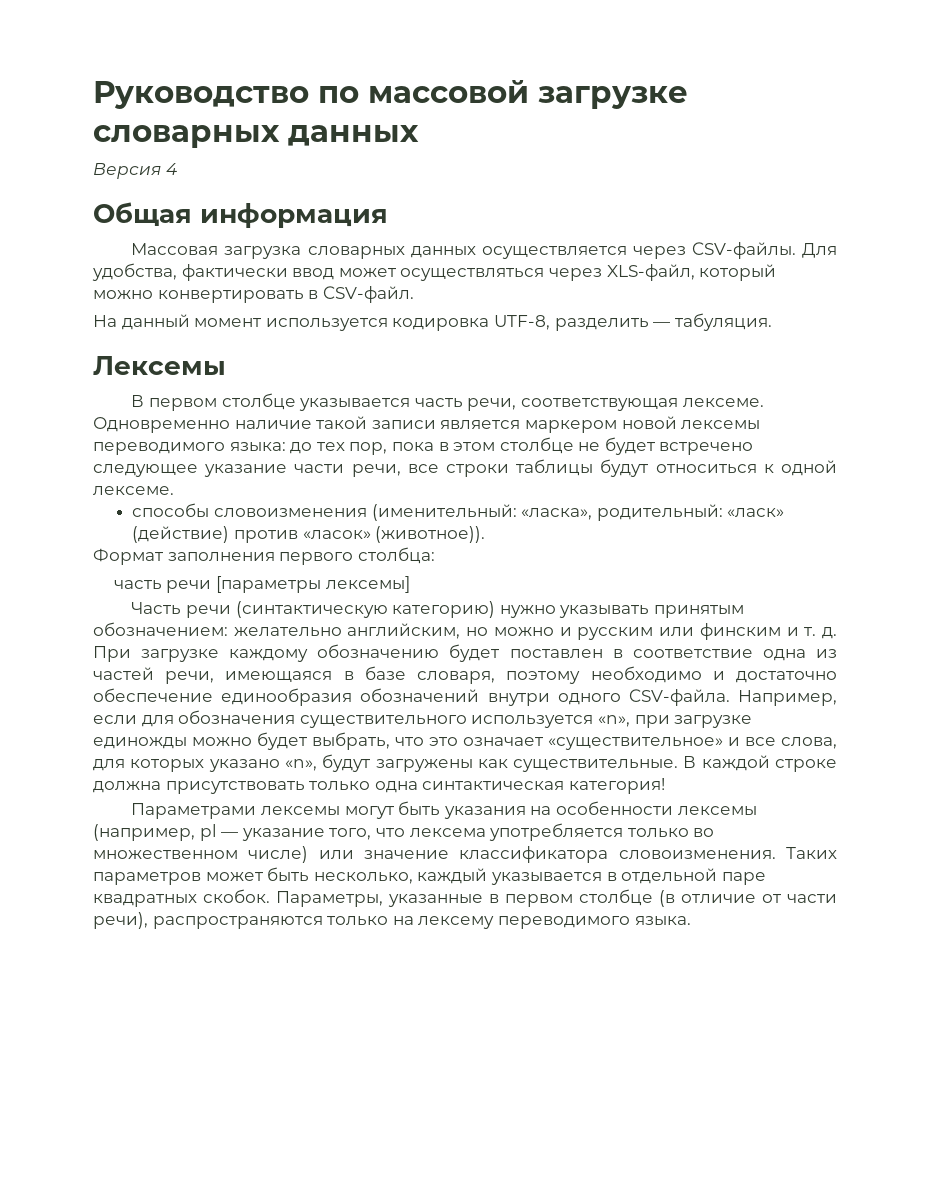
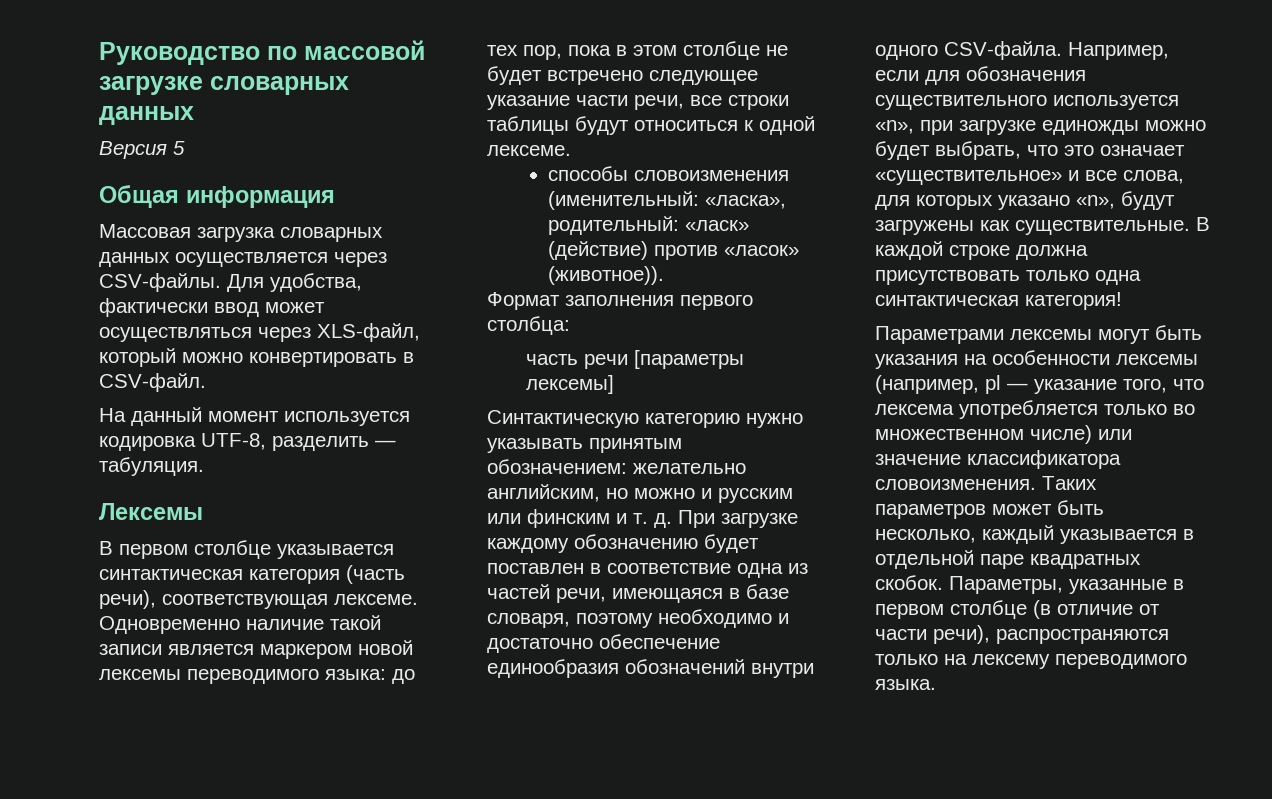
[165,163,177,175] 4 -> [173,141,185,155] 5
[414,398,517,411] часть речи, -> [99,565,405,584] [99,590,156,609] синтактическая категория (часть речи),
[131,601,496,618] Часть речи (синтактическую категорию) -> [487,410,740,428] Синтактическую категорию

